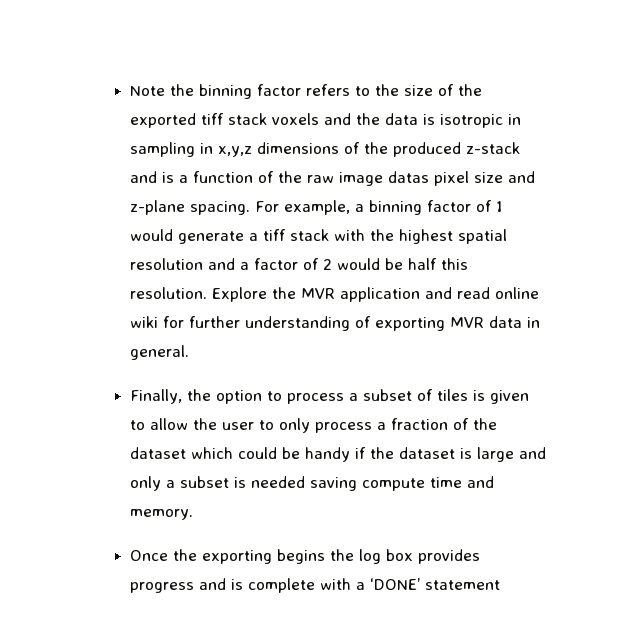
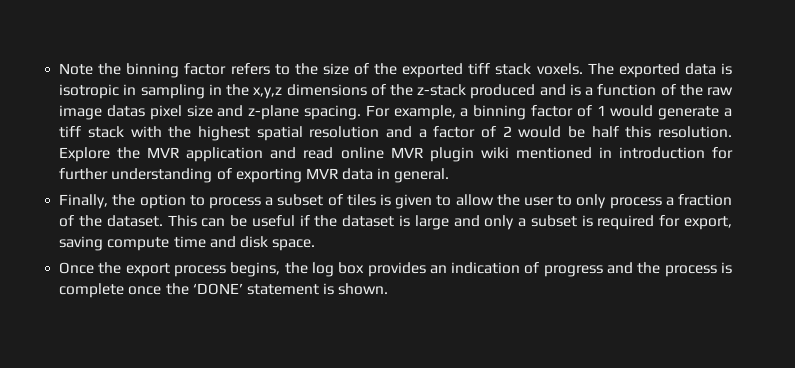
[272,113,381,125] voxels and the -> [536,63,680,78] voxels. The exported
(214, 148) none -> [226,84,250,96] the
[393,142,521,157] produced z-stack -> [417,84,536,99] z-stack produced
[130,316,159,328] wiki -> [390,147,705,162] MVR plugin wiki mentioned in introduction
[130,447,351,462] dataset which could be handy -> [106,215,295,227] dataset. This can be useful
[251,476,306,488] needed -> [597,215,732,230] required for export,
[130,509,194,520] memory. -> [239,236,316,251] disk space.
[202,549,326,564] exporting begins -> [125,262,281,277] export process begins,
[130,578,501,593] progress and is complete with a ‘DONE’ statement -> [429,262,732,277] [59,283,389,298] an indication of progress and the process is complete once the ‘DONE’ statement is shown.

